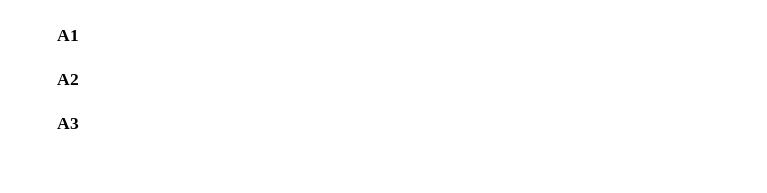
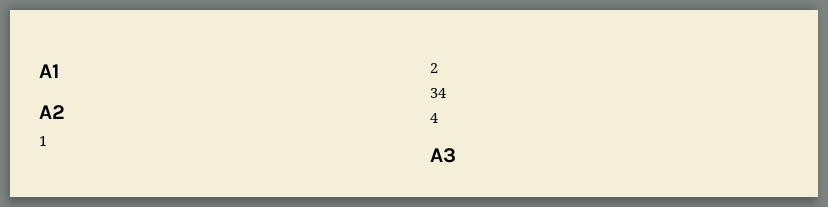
(79, 79) none -> [39,136,47,146] [430,63,438,73] [430,88,446,98] [430,113,438,123] // 1 // 2 // 34 // 4

